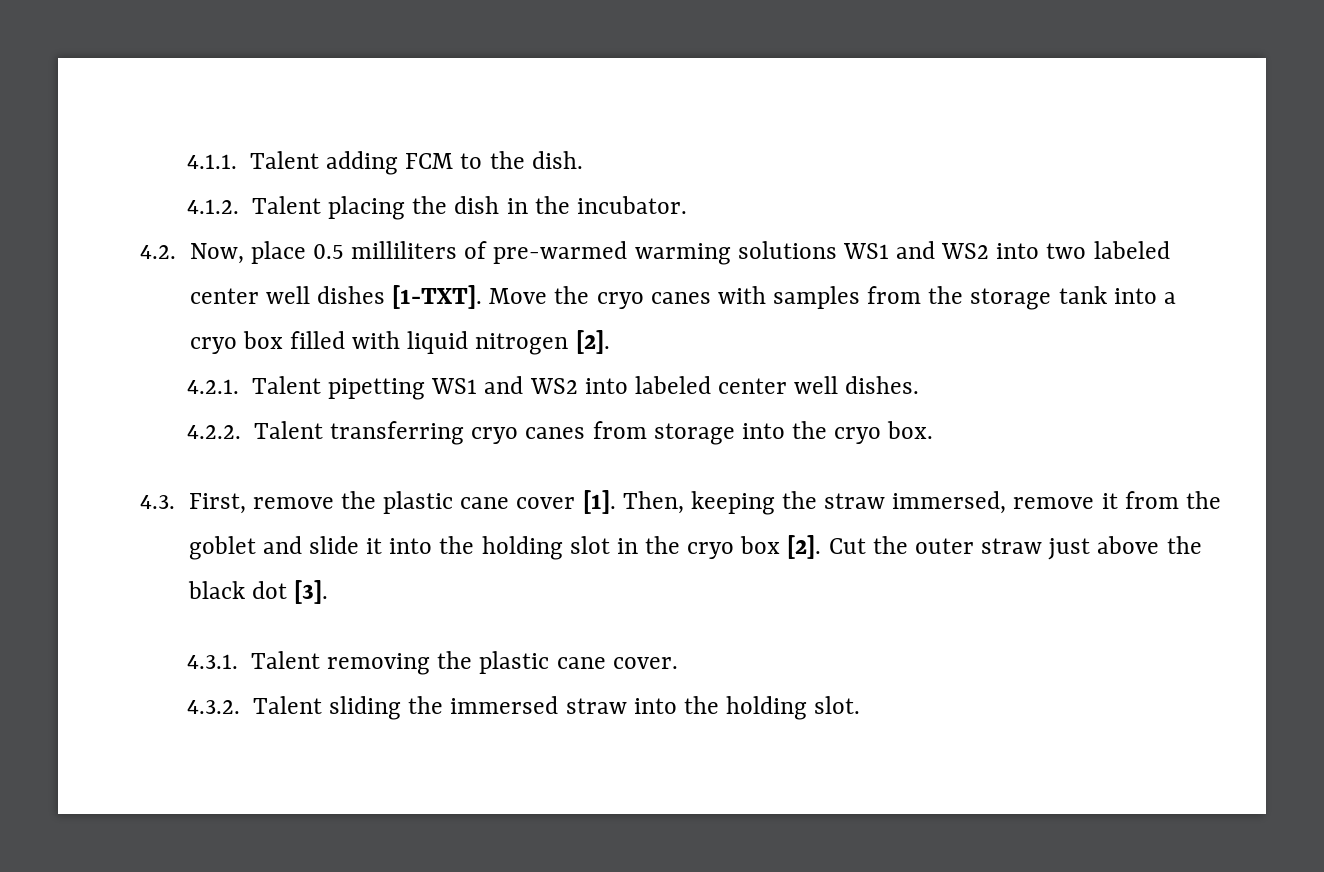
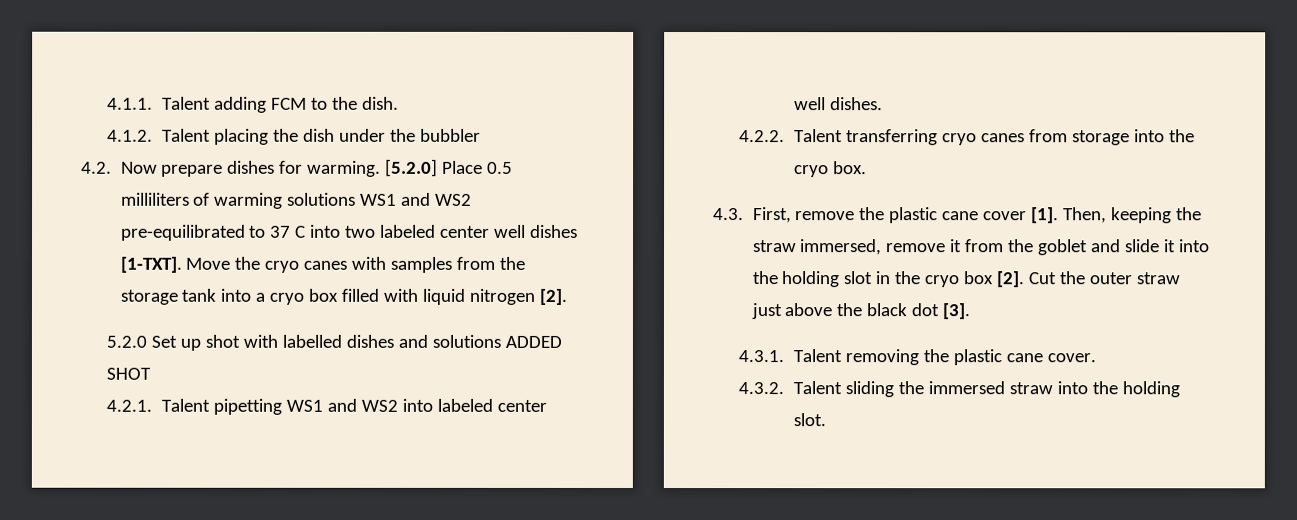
[506,196,687,214] [140,241,306,264] in the incubator. // 4.2. Now, place -> [338,128,481,142] [81,158,484,177] under the bubbler // 4.2. Now prepare dishes for warming. [5.2.0] Place
[493,241,628,264] pre-warmed -> (211, 199) none
(990, 251) none -> [120,224,307,241] pre-equilibrated to 37 C
(610, 342) none -> [106,334,563,351] [106,367,152,380] // 5.2.0 Set up shot with labelled dishes and solutions ADDED SHOT

